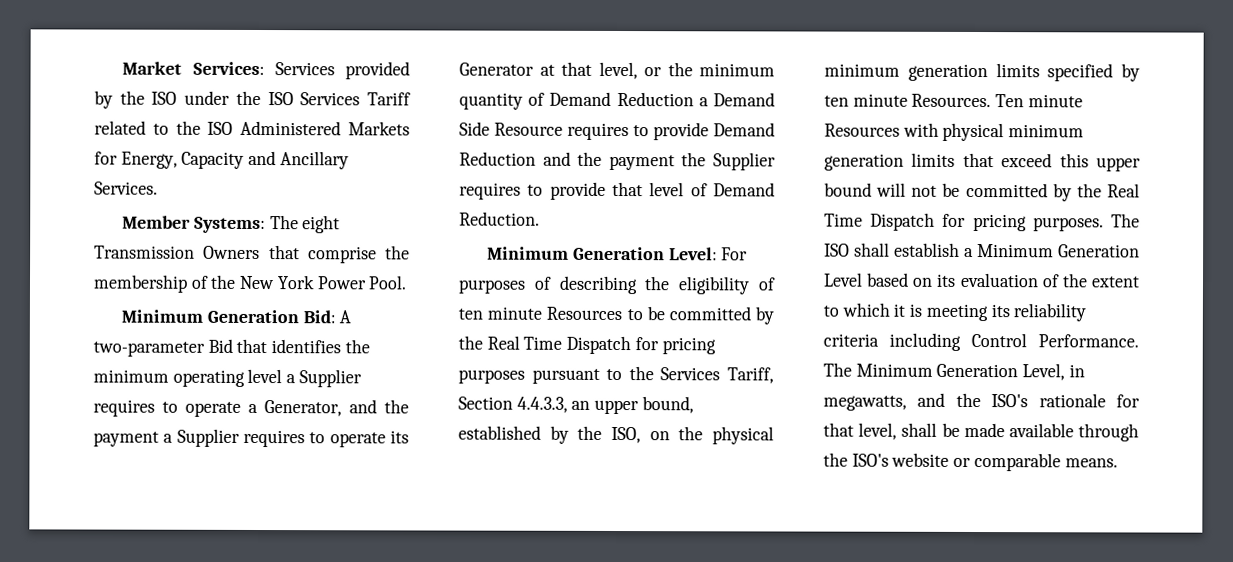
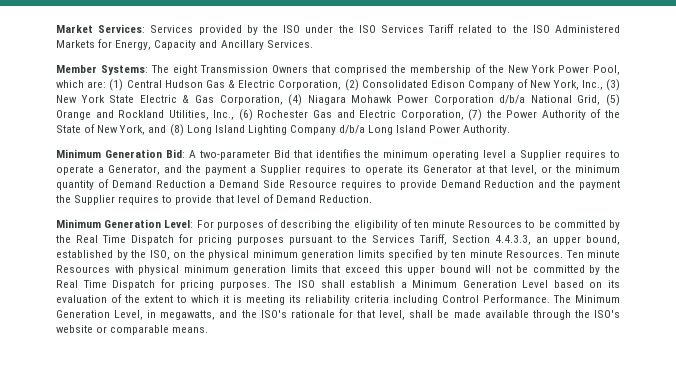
[307,246,377,264] comprise -> [334,65,387,75] comprised
[368,275,408,290] Pool. -> [593,65,620,75] [56,79,620,91] [56,94,621,106] [56,109,620,121] [56,124,511,136] Pool, which are: (1) Central Hudson Gas & Electric Corporation, (2) Consolidated Edison Company of New York, Inc., (3) New York State Electric & Gas Corporation, (4) Niagara Mohawk Power Corporation d/b/a National Grid, (5) Orange and Rockland Utilities, Inc., (6) Rochester Gas and Electric Corporation, (7) the Power Authority of the State of New York, and (8) Long Island Lighting Company d/b/a Long Island Power Authority.

